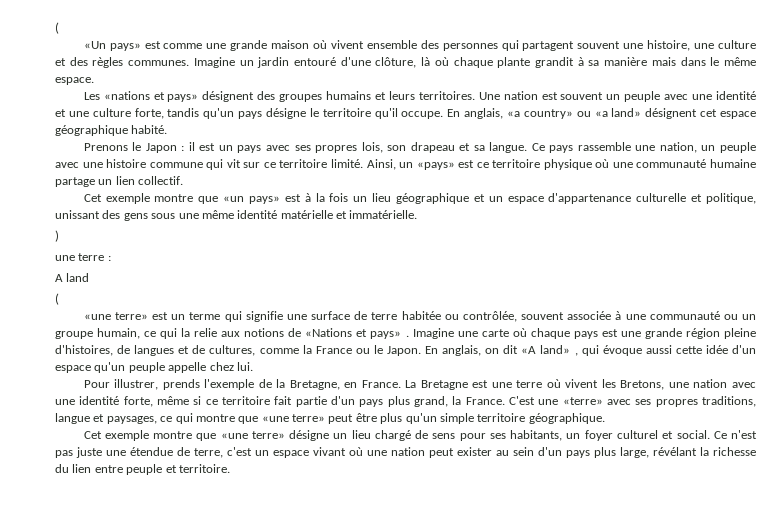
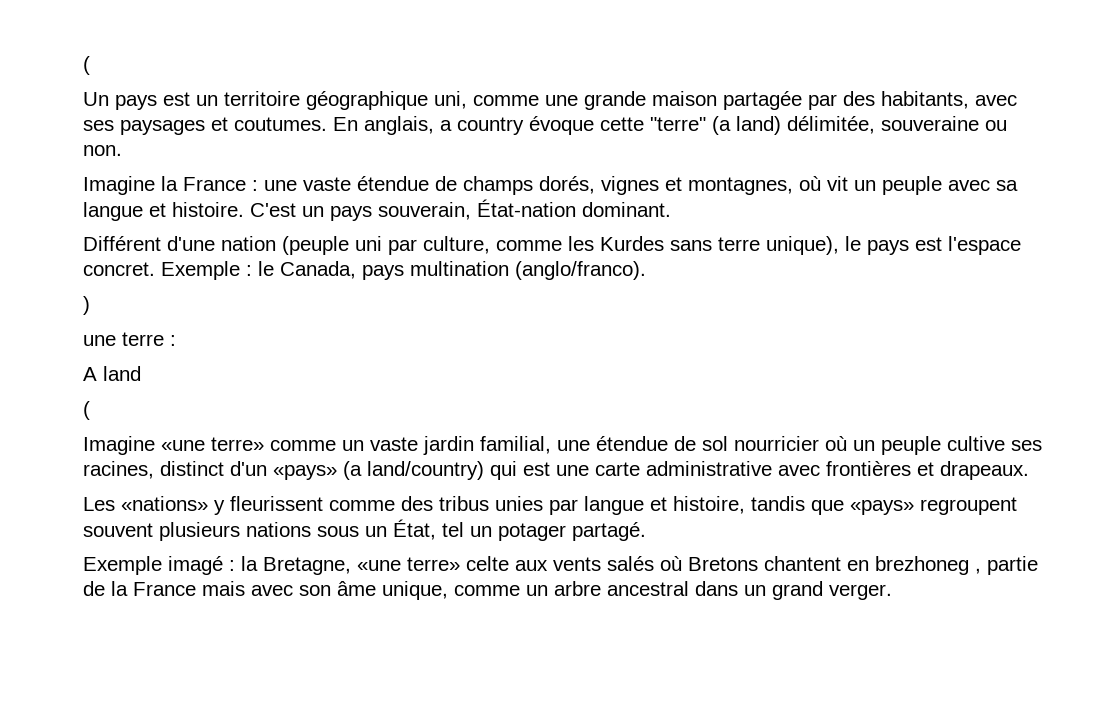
[55,22,59,34] [83,40,757,51] [55,57,756,68] [55,77,94,85] [83,91,756,102] [55,108,756,119] [55,125,168,136] [83,142,757,153] [55,159,756,170] [55,176,184,187] [83,193,756,204] [55,210,418,221] ( // «Un pays» est comme une grande maison où vivent ensemble des personnes qui partagent souvent une histoire, une culture et des règles communes. Imagine un jardin entouré d'une clôture, là où chaque plante grandit à sa manière mais dans le même espace. // Les «nations et pays» désignent des groupes humains et leurs territoires. Une nation est souvent un peuple avec une identité et une culture forte, tandis qu'un pays désigne le territoire qu'il occupe. En anglais, «a country» ou «a land» désignent cet espace géographique habité. // Prenons le Japon : il est un pays avec ses propres lois, son drapeau et sa langue. Ce pays rassemble une nation, un peuple avec une histoire commune qui vit sur ce territoire limité. Ainsi, un «pays» est ce territoire physique où une communauté humaine partage un lien collectif. // Cet exemple montre que «un pays» est à la fois un lieu géographique et un espace d'appartenance culturelle et politique, unissant des gens sous une même identité matérielle et immatérielle. -> [83,56,90,75] [83,91,1017,110] [83,116,1007,135] [83,145,122,156] [83,176,1018,195] [83,199,671,221] [83,236,1021,255] [83,261,646,280] ( // Un pays est un territoire géographique uni, comme une grande maison partagée par des habitants, avec ses paysages et coutumes. En anglais, a country évoque cette "terre" (a land) délimitée, souveraine ou non. // Imagine la France : une vaste étendue de champs dorés, vignes et montagnes, où vit un peuple avec sa langue et histoire. C'est un pays souverain, État-nation dominant. // Différent d'une nation (peuple uni par culture, comme les Kurdes sans terre unique), le pays est l'espace concret. Exemple : le Canada, pays multination (anglo/franco).
[83,311,756,322] [55,328,757,339] [55,345,757,356] [55,362,253,373] [83,379,757,390] [55,396,756,407] [55,413,605,424] [83,430,758,441] [55,447,756,458] [55,464,230,475] «une terre» est un terme qui signifie une surface de terre habitée ou contrôlée, souvent associée à une communauté ou un groupe humain, ce qui la relie aux notions de «Nations et pays» . Imagine une carte où chaque pays est une grande région pleine d'histoires, de langues et de cultures, comme la France ou le Japon. En anglais, on dit «A land» , qui évoque aussi cette idée d'un espace qu'un peuple appelle chez lui. // Pour illustrer, prends l'exemple de la Bretagne, en France. La Bretagne est une terre où vivent les Bretons, une nation avec une identité forte, même si ce territoire fait partie d'un pays plus grand, la France. C'est une «terre» avec ses propres traditions, langue et paysages, ce qui montre que «une terre» peut être plus qu'un simple territoire géographique. // Cet exemple montre que «une terre» désigne un lieu chargé de sens pour ses habitants, un foyer culturel et social. Ce n'est pas juste une étendue de terre, c'est un espace vivant où une nation peut exister au sein d'un pays plus large, révélant la richesse du lien entre peuple et territoire. -> [83,436,1042,455] [83,461,1029,480] [83,496,1017,515] [83,519,646,541] [83,556,1038,575] [83,581,892,600] Imagine «une terre» comme un vaste jardin familial, une étendue de sol nourricier où un peuple cultive ses racines, distinct d'un «pays» (a land/country) qui est une carte administrative avec frontières et drapeaux. // Les «nations» y fleurissent comme des tribus unies par langue et histoire, tandis que «pays» regroupent souvent plusieurs nations sous un État, tel un potager partagé. // Exemple imagé : la Bretagne, «une terre» celte aux vents salés où Bretons chantent en brezhoneg , partie de la France mais avec son âme unique, comme un arbre ancestral dans un grand verger.

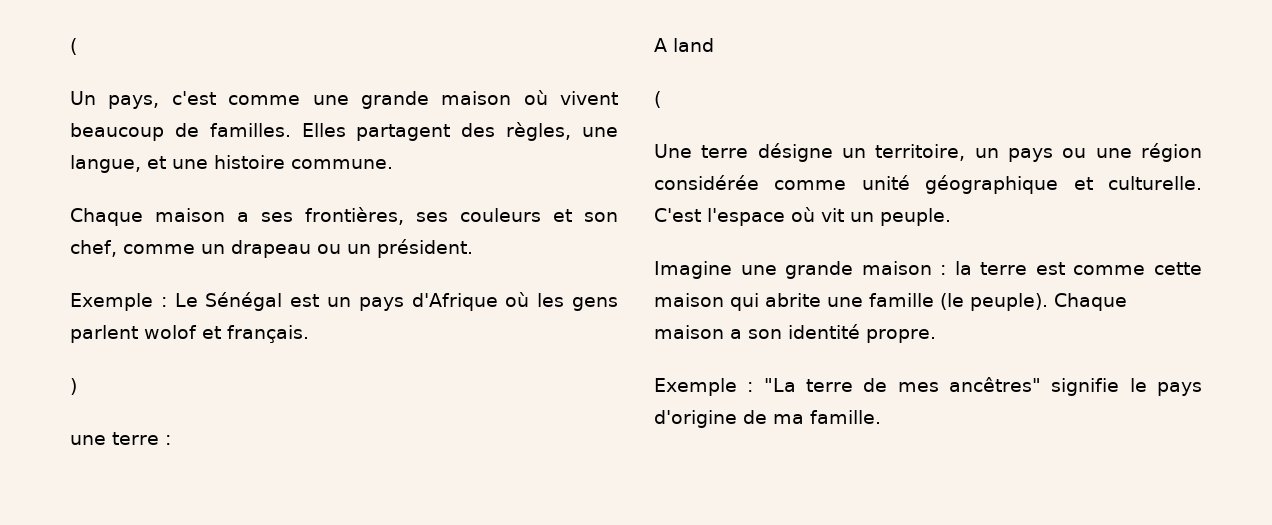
[115,91,1017,110] [83,116,1007,135] [83,145,122,156] [83,176,1018,195] [83,199,671,221] [83,236,1021,255] [83,261,646,280] pays est un territoire géographique uni, comme une grande maison partagée par des habitants, avec ses paysages et coutumes. En anglais, a country évoque cette "terre" (a land) délimitée, souveraine ou non. // Imagine la France : une vaste étendue de champs dorés, vignes et montagnes, où vit un peuple avec sa langue et histoire. C'est un pays souverain, État-nation dominant. // Différent d'une nation (peuple uni par culture, comme les Kurdes sans terre unique), le pays est l'espace concret. Exemple : le Canada, pays multination (anglo/franco). -> [108,90,618,109] [70,122,618,141] [70,155,393,173] [70,207,618,226] [70,239,473,258] [70,292,618,311] [70,325,309,343] pays, c'est comme une grande maison où vivent beaucoup de familles. Elles partagent des règles, une langue, et une histoire commune. // Chaque maison a ses frontières, ses couleurs et son chef, comme un drapeau ou un président. // Exemple : Le Sénégal est un pays d'Afrique où les gens parlent wolof et français.
[83,436,1042,455] [83,461,1029,480] [83,496,1017,515] [83,519,646,541] [83,556,1038,575] [83,581,892,600] Imagine «une terre» comme un vaste jardin familial, une étendue de sol nourricier où un peuple cultive ses racines, distinct d'un «pays» (a land/country) qui est une carte administrative avec frontières et drapeaux. // Les «nations» y fleurissent comme des tribus unies par langue et histoire, tandis que «pays» regroupent souvent plusieurs nations sous un État, tel un potager partagé. // Exemple imagé : la Bretagne, «une terre» celte aux vents salés où Bretons chantent en brezhoneg , partie de la France mais avec son âme unique, comme un arbre ancestral dans un grand verger. -> [654,143,1202,162] [654,175,1202,194] [654,207,951,226] [654,261,1202,279] [654,293,1127,311] [654,324,936,343] [654,377,1202,396] [654,410,881,428] Une terre désigne un territoire, un pays ou une région considérée comme unité géographique et culturelle. C'est l'espace où vit un peuple. // Imagine une grande maison : la terre est comme cette maison qui abrite une famille (le peuple). Chaque maison a son identité propre. // Exemple : "La terre de mes ancêtres" signifie le pays d'origine de ma famille.

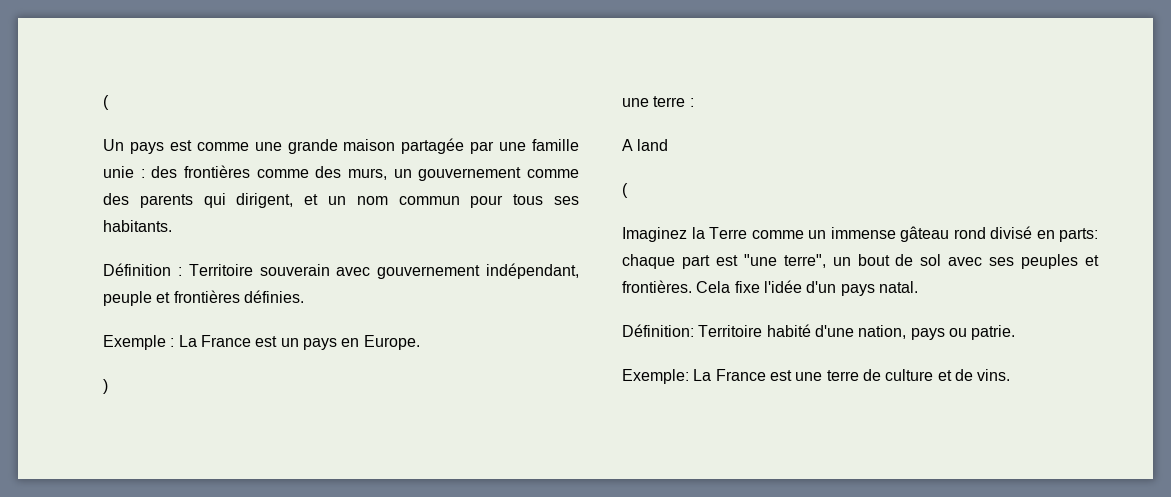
[108,91,216,109] pays, c'est -> [129,140,192,154] pays est
[523,90,618,105] [70,122,618,141] [70,155,393,173] [70,207,618,226] [70,239,473,258] [70,292,283,311] où vivent beaucoup de familles. Elles partagent des règles, une langue, et une histoire commune. // Chaque maison a ses frontières, ses couleurs et son chef, comme un drapeau ou un président. // Exemple : Le Sénégal -> [401,138,579,154] [103,165,579,181] [103,193,580,208] [103,220,172,232] [103,263,579,279] [103,290,304,306] [103,335,251,350] partagée par une famille unie : des frontières comme des murs, un gouvernement comme des parents qui dirigent, et un nom commun pour tous ses habitants. // Définition : Territoire souverain avec gouvernement indépendant, peuple et frontières définies. // Exemple : La France
[411,292,618,311] [70,325,309,343] d'Afrique où les gens parlent wolof et français. -> [341,335,420,350] en Europe.
[654,143,1202,162] [654,175,1202,194] [654,207,951,226] [654,261,1202,279] [654,293,1127,311] [654,324,936,343] [654,377,1202,396] [654,410,881,428] Une terre désigne un territoire, un pays ou une région considérée comme unité géographique et culturelle. C'est l'espace où vit un peuple. // Imagine une grande maison : la terre est comme cette maison qui abrite une famille (le peuple). Chaque maison a son identité propre. // Exemple : "La terre de mes ancêtres" signifie le pays d'origine de ma famille. -> [622,226,1098,242] [622,254,1099,269] [622,280,918,296] [622,324,1016,340] [622,369,1011,384] Imaginez la Terre comme un immense gâteau rond divisé en parts: chaque part est "une terre", un bout de sol avec ses peuples et frontières. Cela fixe l'idée d'un pays natal. // Définition: Territoire habité d'une nation, pays ou patrie. // Exemple: La France est une terre de culture et de vins.

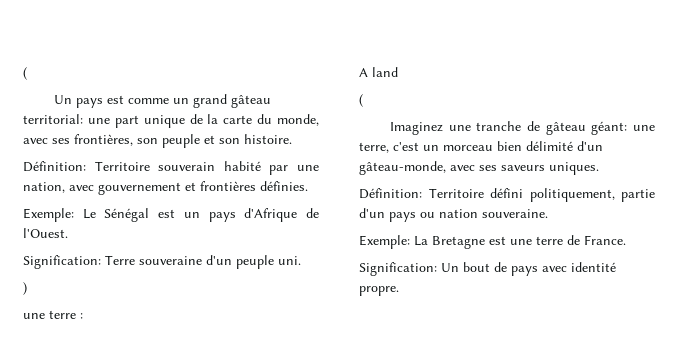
[254,138,579,154] [103,165,579,181] [103,193,580,208] [103,220,172,232] [103,263,579,279] [103,290,304,306] [103,335,420,350] une grande maison partagée par une famille unie : des frontières comme des murs, un gouvernement comme des parents qui dirigent, et un nom commun pour tous ses habitants. // Définition : Territoire souverain avec gouvernement indépendant, peuple et frontières définies. // Exemple : La France est un pays en Europe. -> [172,94,271,108] [23,114,319,128] [23,134,292,148] [23,161,319,175] [23,181,308,195] [23,208,320,222] [23,228,68,238] [23,255,301,269] un grand gâteau territorial: une part unique de la carte du monde, avec ses frontières, son peuple et son histoire. // Définition: Territoire souverain habité par une nation, avec gouvernement et frontières définies. // Exemple: Le Sénégal est un pays d'Afrique de l'Ouest. // Signification: Terre souveraine d'un peuple uni.
[691,226,1098,242] [622,254,1099,269] [622,280,918,296] [622,324,1016,340] la Terre comme un immense gâteau rond divisé en parts: chaque part est "une terre", un bout de sol avec ses peuples et frontières. Cela fixe l'idée d'un pays natal. // Définition: Territoire habité d'une nation, pays ou patrie. -> [448,121,655,135] [359,141,603,153] [359,161,599,175] [359,188,655,202] [359,208,548,222] une tranche de gâteau géant: une terre, c'est un morceau bien délimité d'un gâteau-monde, avec ses saveurs uniques. // Définition: Territoire défini politiquement, partie d'un pays ou nation souveraine.
[715,369,766,381] France -> [432,236,485,249] Bretagne
[885,369,1011,381] culture et de vins. -> [584,235,626,245] [359,262,616,276] [359,286,399,296] France. // Signification: Un bout de pays avec identité propre.

